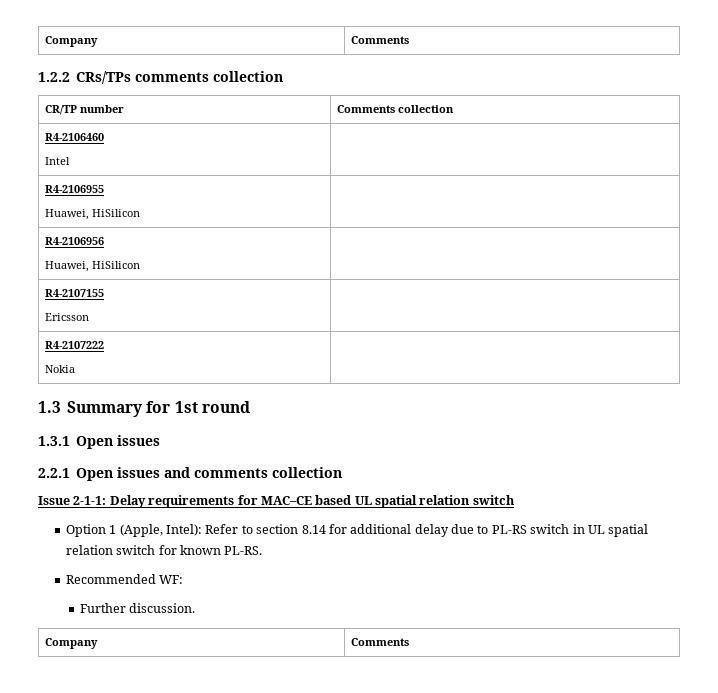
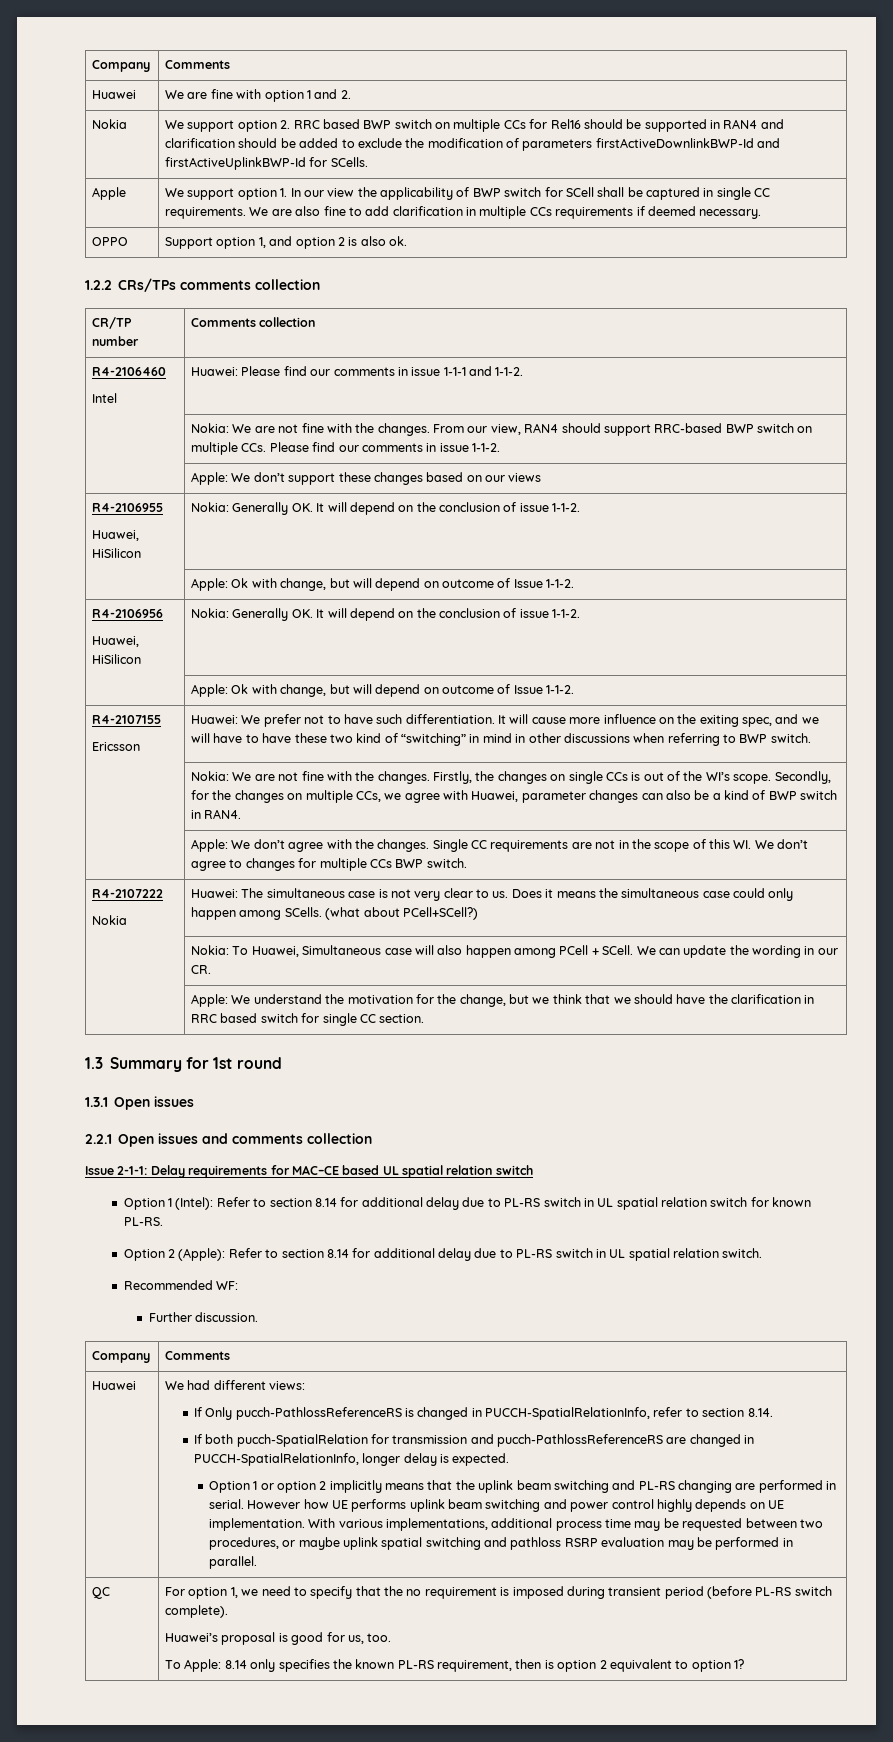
[45,36,99,47] [351,36,410,44] Company | Comments -> [92,60,151,72] [165,60,231,69] [92,90,137,99] [165,89,351,102] [92,119,128,129] [165,119,784,132] [165,138,781,151] [165,157,368,170] [92,187,127,200] [165,187,771,200] [165,206,762,219] [92,237,129,246] [165,236,408,249] Company | Comments // Huawei | We are fine with option 1 and 2. // Nokia | We support option 2. RRC based BWP switch on multiple CCs for Rel16 should be supported in RAN4 and clarification should be added to exclude the modification of parameters firstActiveDownlinkBWP-Id and firstActiveUplinkBWP-Id for SCells. // Apple | We support option 1. In our view the applicability of BWP switch for SCell shall be captured in single CC requirements. We are also fine to add clarification in multiple CCs requirements if deemed necessary. // OPPO | Support option 1, and option 2 is also ok.
[45,185,105,193] [45,209,141,220] [45,237,105,245] [45,261,141,272] [45,289,105,297] [45,313,90,321] [45,341,105,349] [45,365,76,373] // R4-2106955 // Huawei, HiSilicon | // R4-2106956 // Huawei, HiSilicon | // R4-2107155 // Ericsson | // R4-2107222 // Nokia | -> [191,366,524,376] [191,423,813,436] [191,442,501,455] [191,472,542,485] [92,503,164,512] [92,530,140,541] [92,548,142,558] [191,502,581,515] [191,578,575,591] [92,609,164,618] [92,636,140,647] [92,654,142,664] [191,608,581,621] [191,684,575,697] [92,715,162,724] [92,742,141,751] [191,714,819,727] [191,733,811,746] [191,771,831,784] [191,790,838,803] [191,809,242,819] [191,839,809,852] [191,858,467,871] [92,889,164,898] [92,915,128,925] [191,888,794,901] [191,907,478,920] [191,945,838,958] [191,965,212,974] [191,994,815,1007] [191,1013,425,1026] Huawei: Please find our comments in issue 1-1-1 and 1-1-2. // | Nokia: We are not fine with the changes. From our view, RAN4 should support RRC-based BWP switch on multiple CCs. Please find our comments in issue 1-1-2. // | Apple: We don’t support these changes based on our views // R4-2106955 // Huawei, HiSilicon | Nokia: Generally OK. It will depend on the conclusion of issue 1-1-2. // | Apple: Ok with change, but will depend on outcome of Issue 1-1-2. // R4-2106956 // Huawei, HiSilicon | Nokia: Generally OK. It will depend on the conclusion of issue 1-1-2. // | Apple: Ok with change, but will depend on outcome of Issue 1-1-2. // R4-2107155 // Ericsson | Huawei: We prefer not to have such differentiation. It will cause more influence on the exiting spec, and we will have to have these two kind of “switching” in mind in other discussions when referring to BWP switch. // | Nokia: We are not fine with the changes. Firstly, the changes on single CCs is out of the WI’s scope. Secondly, for the changes on multiple CCs, we agree with Huawei, parameter changes can also be a kind of BWP switch in RAN4. // | Apple: We don’t agree with the changes. Single CC requirements are not in the scope of this WI. We don’t agree to changes for multiple CCs BWP switch. // R4-2107222 // Nokia | Huawei: The simultaneous case is not very clear to us. Does it means the simultaneous case could only happen among SCells. (what about PCell+SCell?) // | Nokia: To Huawei, Simultaneous case will also happen among PCell + SCell. We can update the wording in our CR. // | Apple: We understand the motivation for the change, but we think that we should have the clarification in RRC based switch for single CC section.
[119,524,203,537] (Apple, Intel): -> [175,1197,214,1210] (Intel):
(263, 550) none -> [123,1248,763,1261] // Option 2 (Apple): Refer to section 8.14 for additional delay due to PL-RS switch in UL spatial relation switch.
(410, 642) none -> [92,1381,137,1390] [165,1380,306,1390] [193,1407,773,1420] [193,1434,755,1447] [193,1453,510,1466] [208,1480,837,1493] [208,1499,785,1512] [208,1518,823,1531] [208,1537,793,1550] [208,1556,257,1569] [92,1587,111,1599] [165,1586,832,1599] [165,1605,229,1618] [165,1632,392,1645] [165,1659,745,1672] // Huawei | We had different views: // If Only pucch-PathlossReferenceRS is changed in PUCCH-SpatialRelationInfo, refer to section 8.14. // If both pucch-SpatialRelation for transmission and pucch-PathlossReferenceRS are changed in PUCCH-SpatialRelationInfo, longer delay is expected. // Option 1 or option 2 implicitly means that the uplink beam switching and PL-RS changing are performed in serial. However how UE performs uplink beam switching and power control highly depends on UE implementation. With various implementations, additional process time may be requested between two procedures, or maybe uplink spatial switching and pathloss RSRP evaluation may be performed in parallel. // QC | For option 1, we need to specify that the no requirement is imposed during transient period (before PL-RS switch complete). // Huawei’s proposal is good for us, too. // To Apple: 8.14 only specifies the known PL-RS requirement, then is option 2 equivalent to option 1?

